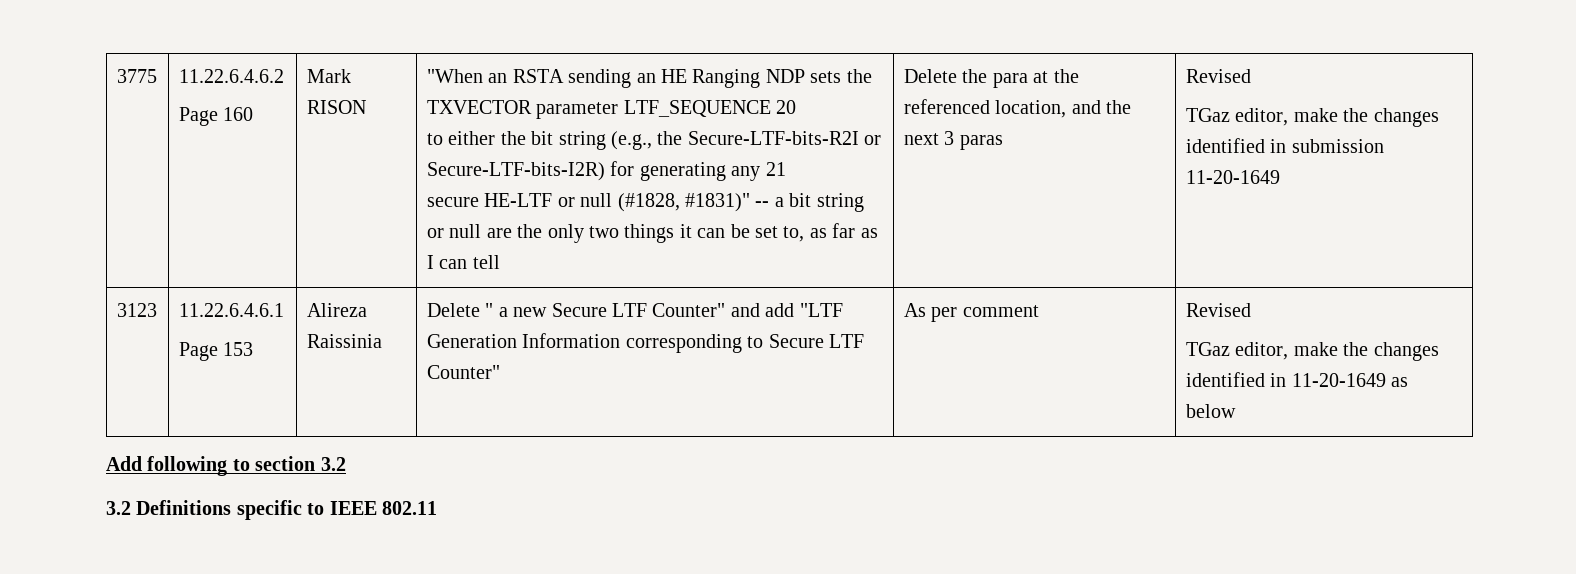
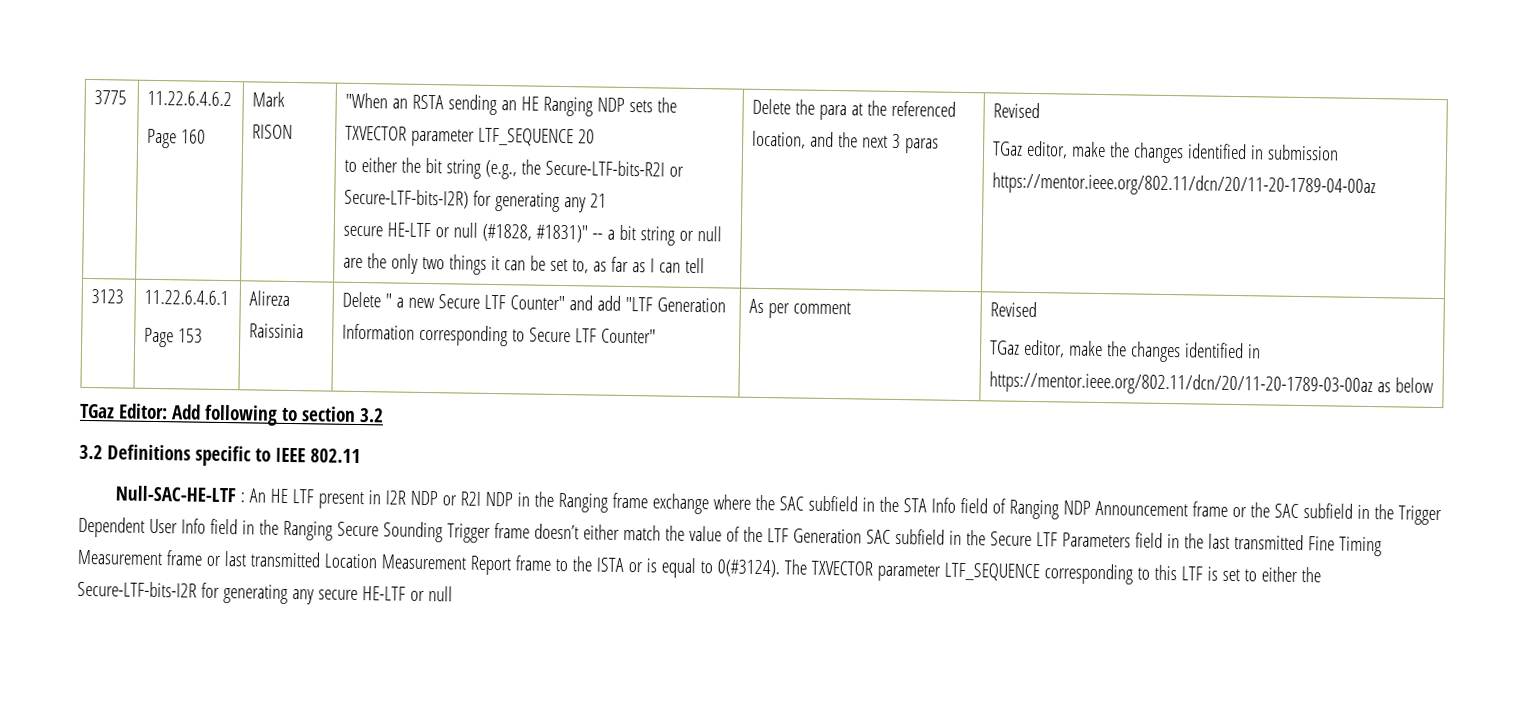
[1185,170,1280,184] 11-20-1649 -> [992,172,1377,199] https://mentor.ieee.org/802.11/dcn/20/11-20-1789-04-00az
[1291,373,1386,387] 11-20-1649 -> [989,371,1374,398] https://mentor.ieee.org/802.11/dcn/20/11-20-1789-03-00az
(1236, 411) none -> [79,403,168,420] TGaz Editor:
(437, 508) none -> [115,485,1442,526] [78,516,1382,557] [77,549,1321,585] [77,580,453,605] // Null-SAC-HE-LTF : An HE LTF present in I2R NDP or R2I NDP in the Ranging frame exchange where the SAC subfield in the STA Info field of Ranging NDP Announcement frame or the SAC subfield in the Trigger Dependent User Info field in the Ranging Secure Sounding Trigger frame doesn’t either match the value of the LTF Generation SAC subfield in the Secure LTF Parameters field in the last transmitted Fine Timing Measurement frame or last transmitted Location Measurement Report frame to the ISTA or is equal to 0(#3124). The TXVECTOR parameter LTF_SEQUENCE corresponding to this LTF is set to either the Secure-LTF-bits-I2R for generating any secure HE-LTF or null

